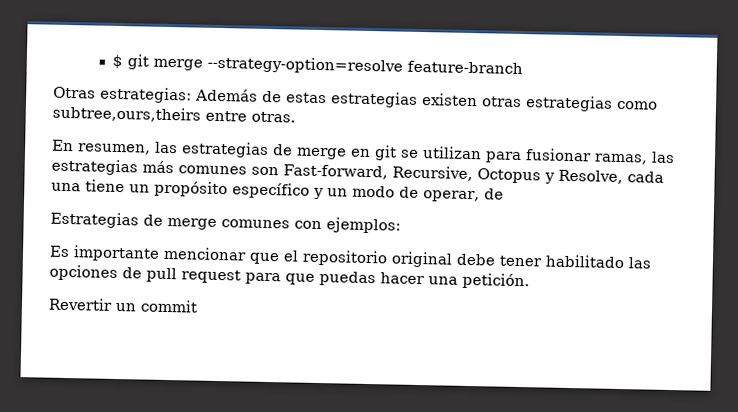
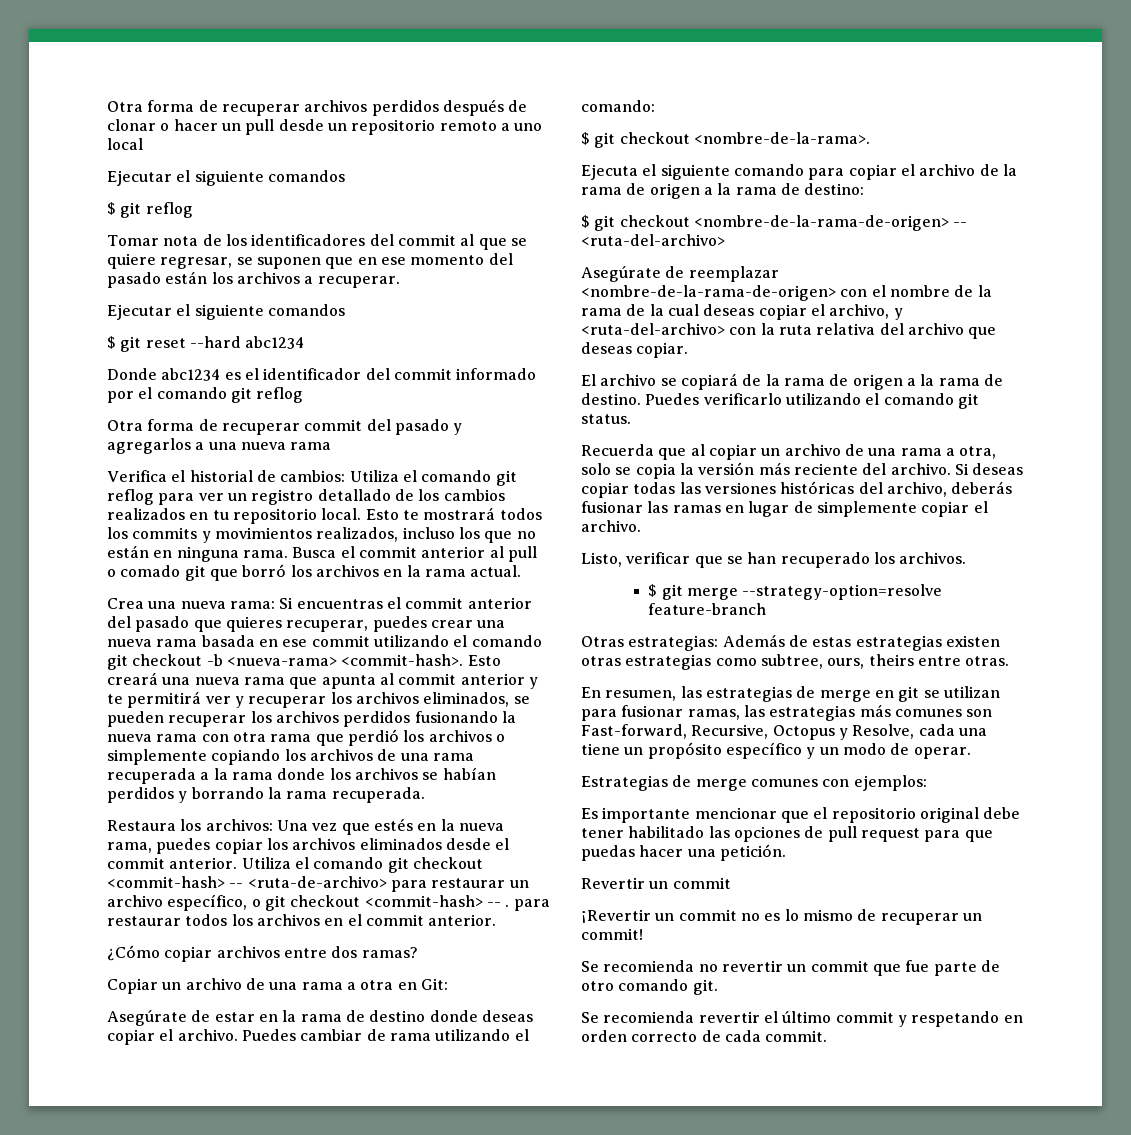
(111, 61) none -> [107,99,528,116] [107,119,543,135] [107,138,143,150] [107,170,345,186] [107,202,193,218] [107,234,527,250] [107,253,513,269] [107,271,400,288] [107,304,345,320] [107,336,305,352] [107,368,537,381] [107,387,304,403] [107,419,463,435] [107,438,332,454] [107,470,517,486] [107,489,505,505] [107,507,542,524] [107,527,536,543] [107,545,537,562] [107,564,522,581] [107,597,532,609] [107,616,506,632] [107,635,542,647] [107,654,501,670] [107,672,538,689] [107,691,530,708] [107,711,516,727] [107,729,505,746] [107,749,474,765] [107,767,496,784] [107,787,425,803] [107,818,504,835] [107,838,510,854] [107,857,483,873] [107,876,529,892] [107,894,550,911] [107,914,497,926] [107,945,418,962] [107,978,448,994] [107,1010,533,1026] [107,1029,529,1045] [581,100,655,112] [581,132,870,148] [581,164,1017,180] [581,183,865,199] [581,215,968,231] [581,234,725,246] [581,266,779,282] [581,285,992,301] [581,304,903,320] [581,323,997,339] [581,342,689,358] [581,373,1003,390] [581,393,979,409] [581,414,631,424] [581,444,997,460] [581,462,1024,479] [581,481,1013,498] [581,501,988,517] [581,520,641,532] [581,552,967,568] Otra forma de recuperar archivos perdidos después de clonar o hacer un pull desde un repositorio remoto a uno local // Ejecutar el siguiente comandos // $ git reflog // Tomar nota de los identificadores del commit al que se quiere regresar, se suponen que en ese momento del pasado están los archivos a recuperar. // Ejecutar el siguiente comandos // $ git reset --hard abc1234 // Donde abc1234 es el identificador del commit informado por el comando git reflog // Otra forma de recuperar commit del pasado y agregarlos a una nueva rama // Verifica el historial de cambios: Utiliza el comando git reflog para ver un registro detallado de los cambios realizados en tu repositorio local. Esto te mostrará todos los commits y movimientos realizados, incluso los que no están en ninguna rama. Busca el commit anterior al pull o comado git que borró los archivos en la rama actual. // Crea una nueva rama: Si encuentras el commit anterior del pasado que quieres recuperar, puedes crear una nueva rama basada en ese commit utilizando el comando git checkout -b <nueva-rama> <commit-hash>. Esto creará una nueva rama que apunta al commit anterior y te permitirá ver y recuperar los archivos eliminados, se pueden recuperar los archivos perdidos fusionando la nueva rama con otra rama que perdió los archivos o simplemente copiando los archivos de una rama recuperada a la rama donde los archivos se habían perdidos y borrando la rama recuperada. // Restaura los archivos: Una vez que estés en la nueva rama, puedes copiar los archivos eliminados desde el commit anterior. Utiliza el comando git checkout <commit-hash> -- <ruta-de-archivo> para restaurar un archivo específico, o git checkout <commit-hash> -- . para restaurar todos los archivos en el commit anterior. // ¿Cómo copiar archivos entre dos ramas? // Copiar un archivo de una rama a otra en Git: // Asegúrate de estar en la rama de destino donde deseas copiar el archivo. Puedes cambiar de rama utilizando el comando: // $ git checkout <nombre-de-la-rama>. // Ejecuta el siguiente comando para copiar el archivo de la rama de origen a la rama de destino: // $ git checkout <nombre-de-la-rama-de-origen> -- <ruta-del-archivo> // Asegúrate de reemplazar <nombre-de-la-rama-de-origen> con el nombre de la rama de la cual deseas copiar el archivo, y <ruta-del-archivo> con la ruta relativa del archivo que deseas copiar. // El archivo se copiará de la rama de origen a la rama de destino. Puedes verificarlo utilizando el comando git status. // Recuerda que al copiar un archivo de una rama a otra, solo se copia la versión más reciente del archivo. Si deseas copiar todas las versiones históricas del archivo, deberás fusionar las ramas en lugar de simplemente copiar el archivo. // Listo, verificar que se han recuperado los archivos. //
[52,105,201,123] subtree,ours,theirs -> [760,654,914,669] subtree, ours, theirs
[423,188,504,203] operar, de -> [913,747,971,759] operar.
(198, 306) none -> [581,909,982,925] [581,928,643,940] [581,960,1000,976] [581,979,718,995] [581,1011,1023,1027] [581,1030,828,1042] // ¡Revertir un commit no es lo mismo de recuperar un commit! // Se recomienda no revertir un commit que fue parte de otro comando git. // Se recomienda revertir el último commit y respetando en orden correcto de cada commit.

